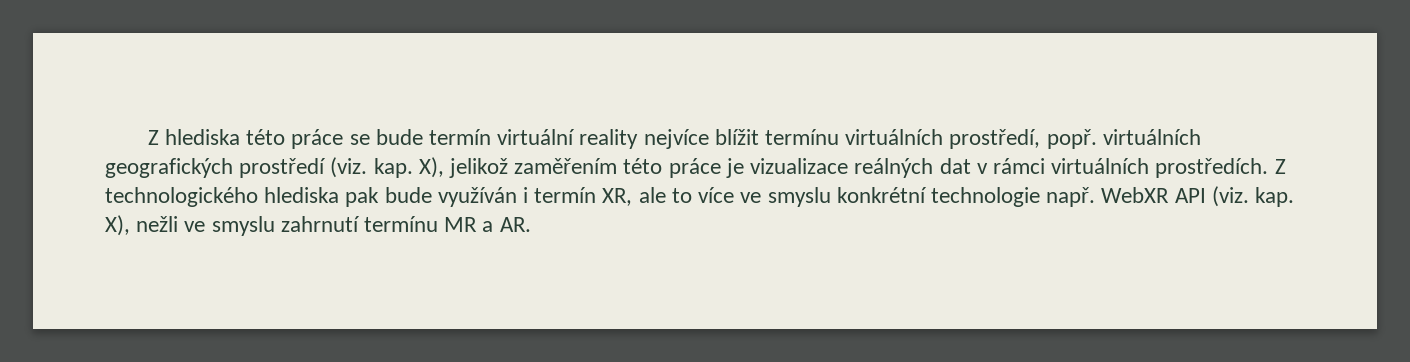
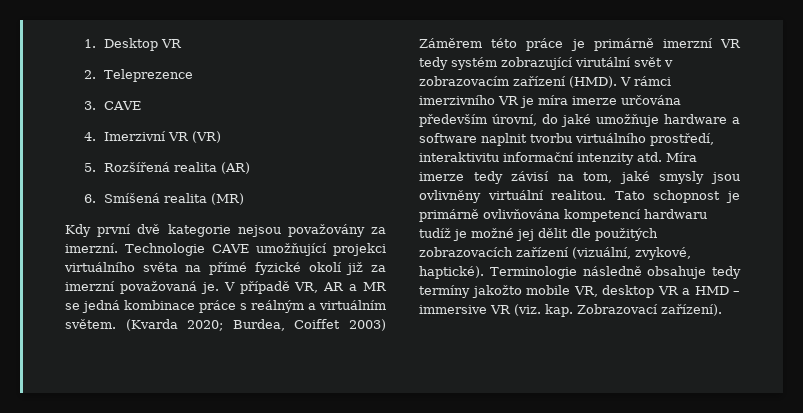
[147,129,1201,149] [105,157,1286,178] [105,186,1294,207] [105,215,531,236] Z hlediska této práce se bude termín virtuální reality nejvíce blížit termínu virtuálních prostředí, popř. virtuálních geografických prostředí (viz. kap. X), jelikož zaměřením této práce je vizualizace reálných dat v rámci virtuálních prostředích. Z technologického hlediska pak bude využíván i termín XR, ale to více ve smyslu konkrétní technologie např. WebXR API (viz. kap. X), nežli ve smyslu zahrnutí termínu MR a AR. -> [84,38,182,51] [84,69,193,82] [84,101,141,110] [84,131,221,143] [84,162,250,174] [84,193,244,205] [65,224,386,237] [65,243,386,256] [64,262,386,275] [65,281,387,294] [65,300,386,313] [65,319,386,331] [419,38,741,51] [419,57,673,70] [419,76,671,88] [419,95,681,108] [419,114,740,127] [419,133,714,146] [419,152,697,165] [419,171,740,184] [419,190,740,203] [419,209,707,222] [419,228,658,241] [419,247,691,260] [419,266,741,279] [419,285,740,298] [419,304,722,317] 1. Desktop VR // 2. Teleprezence // 3. CAVE // 4. Imerzivní VR (VR) // 5. Rozšířená realita (AR) // 6. Smíšená realita (MR) // Kdy první dvě kategorie nejsou považovány za imerzní. Technologie CAVE umožňující projekci virtuálního světa na přímé fyzické okolí již za imerzní považovaná je. V případě VR, AR a MR se jedná kombinace práce s reálným a virtuálním světem. (Kvarda 2020; Burdea, Coiffet 2003) Záměrem této práce je primárně imerzní VR tedy systém zobrazující virutální svět v zobrazovacím zařízení (HMD). V rámci imerzivního VR je míra imerze určována především úrovní, do jaké umožňuje hardware a software naplnit tvorbu virtuálního prostředí, interaktivitu informační intenzity atd. Míra imerze tedy závisí na tom, jaké smysly jsou ovlivněny virtuální realitou. Tato schopnost je primárně ovlivňována kompetencí hardwaru tudíž je možné jej dělit dle použitých zobrazovacích zařízení (vizuální, zvykové, haptické). Terminologie následně obsahuje tedy termíny jakožto mobile VR, desktop VR a HMD – immersive VR (viz. kap. Zobrazovací zařízení).

